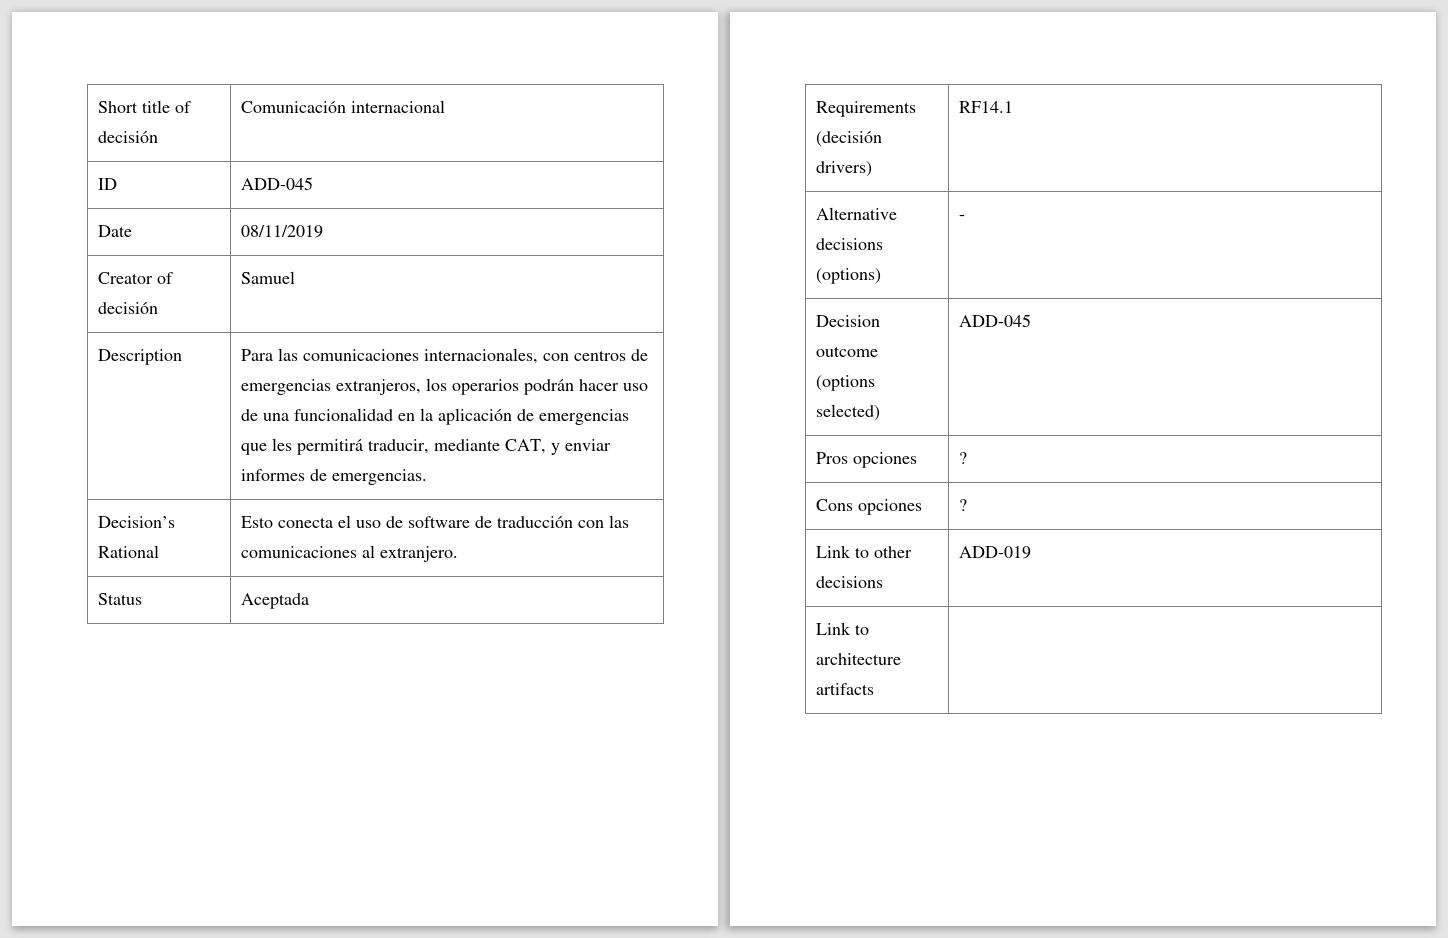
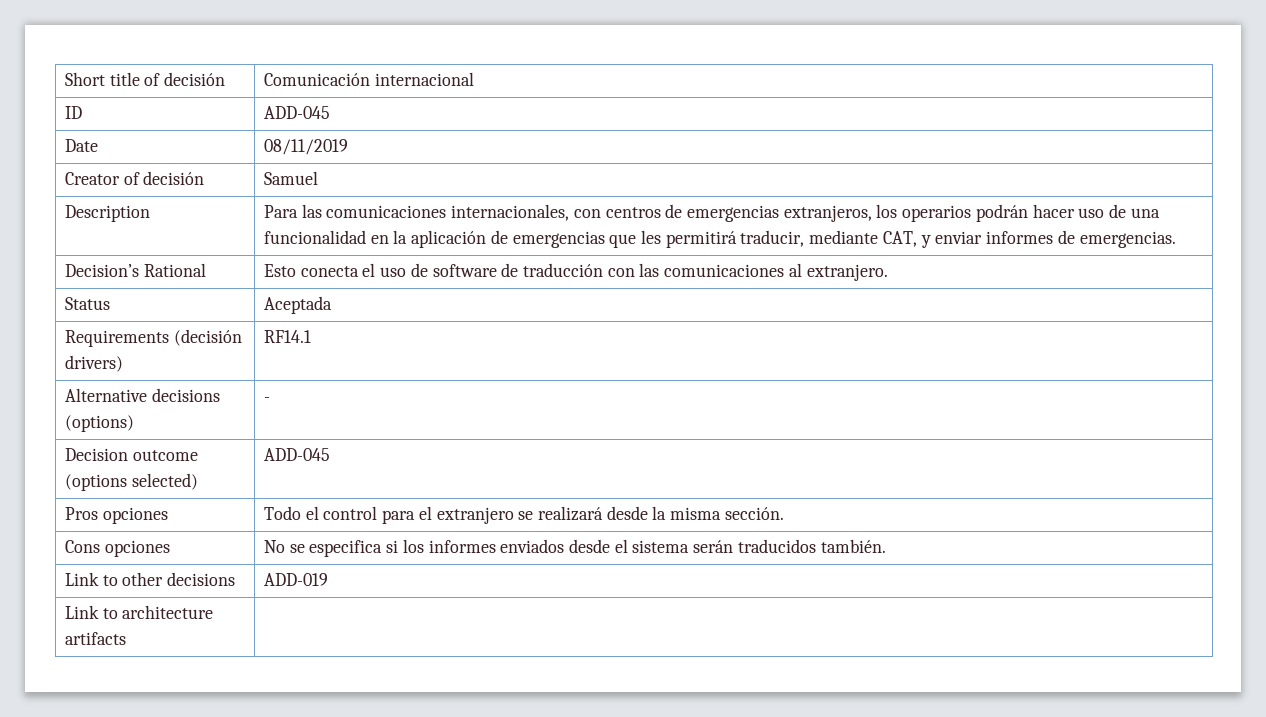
[959,452,968,464] [816,499,923,515] [959,499,968,511] ? // Cons opciones | ? -> [263,506,784,524] [64,540,170,557] [263,539,886,557] Todo el control para el extranjero se realizará desde la misma sección. // Cons opciones | No se especifica si los informes enviados desde el sistema serán traducidos también.

